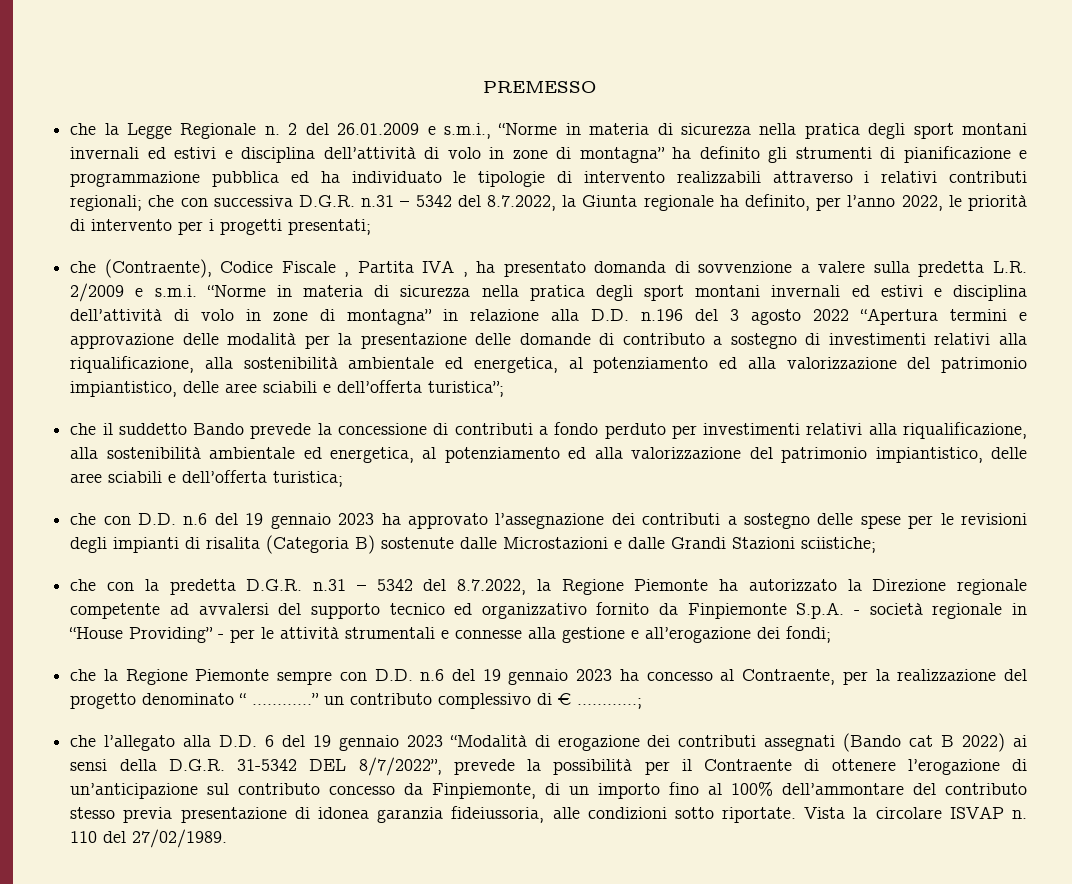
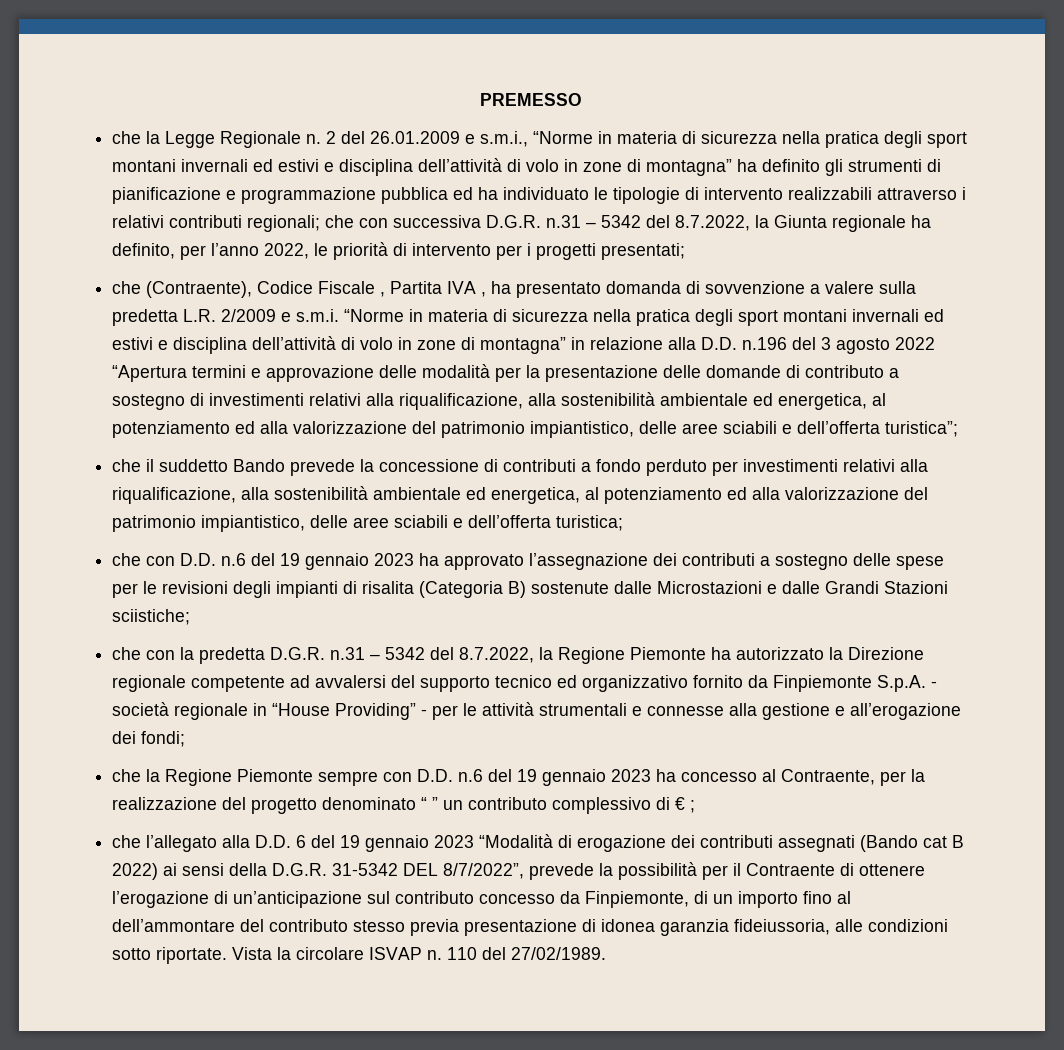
[252,693,320,705] …………” -> [432,797,439,810] ”
[577,698,643,709] …………; -> [690,800,696,813] ;
[731,781,774,796] 100% -> (852, 897) none

